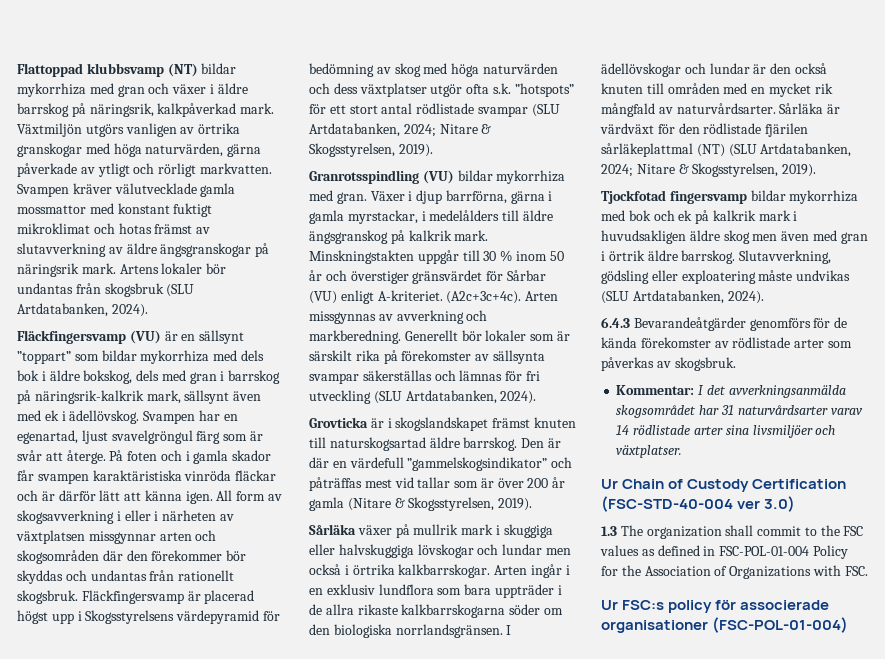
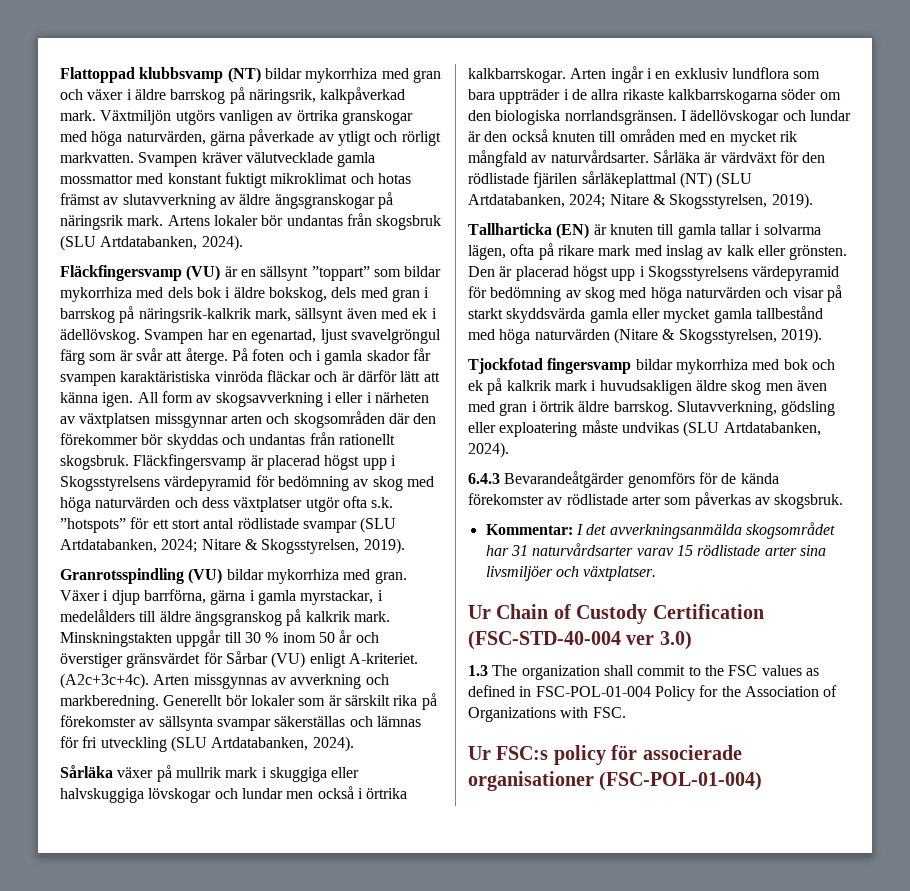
[309,417,576,431] [309,437,561,451] [309,457,573,471] [309,477,566,491] [309,497,533,511] // Grovticka är i skogslandskapet främst knuten till naturskogsartad äldre barrskog. Den är där en värdefull ”gammelskogsindikator” och påträffas mest vid tallar som är över 200 år gamla (Nitare & Skogsstyrelsen, 2019). -> (354, 744) none
(817, 170) none -> [468,223,821,239] [468,243,848,260] [468,266,840,281] [468,285,842,302] [468,306,823,323] [468,328,822,344] // Tallharticka (EN) är knuten till gamla tallar i solvarma lägen, ofta på rikare mark med inslag av kalk eller grönsten. Den är placerad högst upp i Skogsstyrelsens värdepyramid för bedömning av skog med höga naturvärden och visar på starkt skyddsvärda gamla eller mycket gamla tallbestånd med höga naturvärden (Nitare & Skogsstyrelsen, 2019).
[616,425,630,435] 14 -> [676,545,693,556] 15

